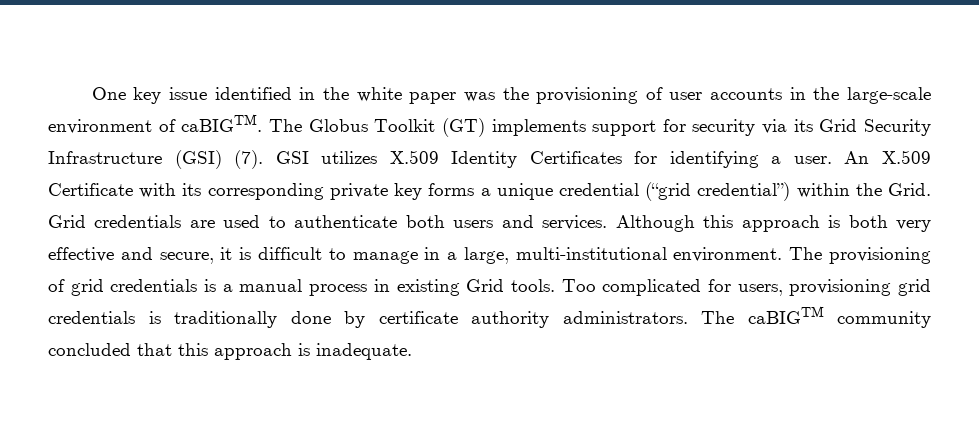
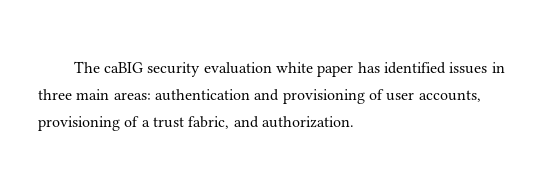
[91,87,932,104] [48,114,931,137] [48,150,932,169] [48,182,931,201] [48,215,932,232] [48,247,932,264] [48,279,931,296] [48,306,931,328] [48,343,412,360] One key issue identified in the white paper was the provisioning of user accounts in the large-scale environment of caBIGTM. The Globus Toolkit (GT) implements support for security via its Grid Security Infrastructure (GSI) (7). GSI utilizes X.509 Identity Certificates for identifying a user. An X.509 Certificate with its corresponding private key forms a unique credential (“grid credential”) within the Grid. Grid credentials are used to authenticate both users and services. Although this approach is both very effective and secure, it is difficult to manage in a large, multi-institutional environment. The provisioning of grid credentials is a manual process in existing Grid tools. Too complicated for users, provisioning grid credentials is traditionally done by certificate authority administrators. The caBIGTM community concluded that this approach is inadequate. -> [73,61,505,77] [38,89,481,104] [38,116,354,131] The caBIG security evaluation white paper has identified issues in three main areas: authentication and provisioning of user accounts, provisioning of a trust fabric, and authorization.

